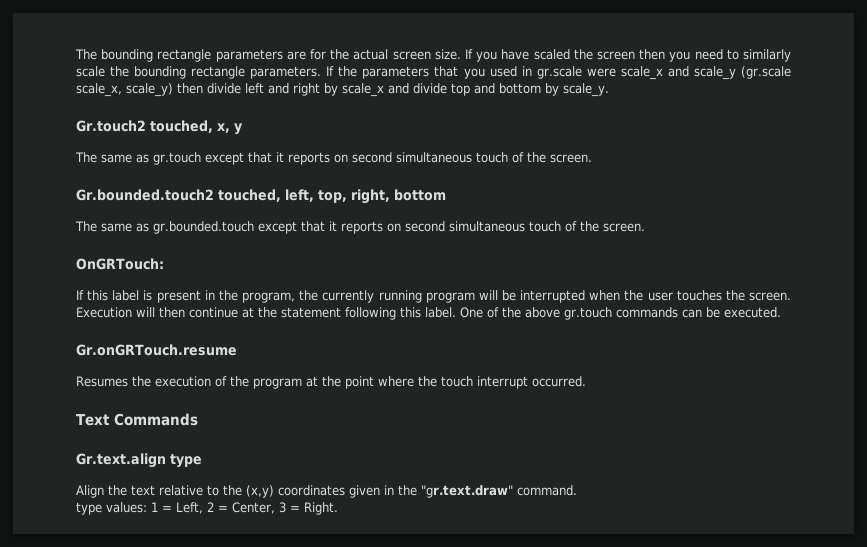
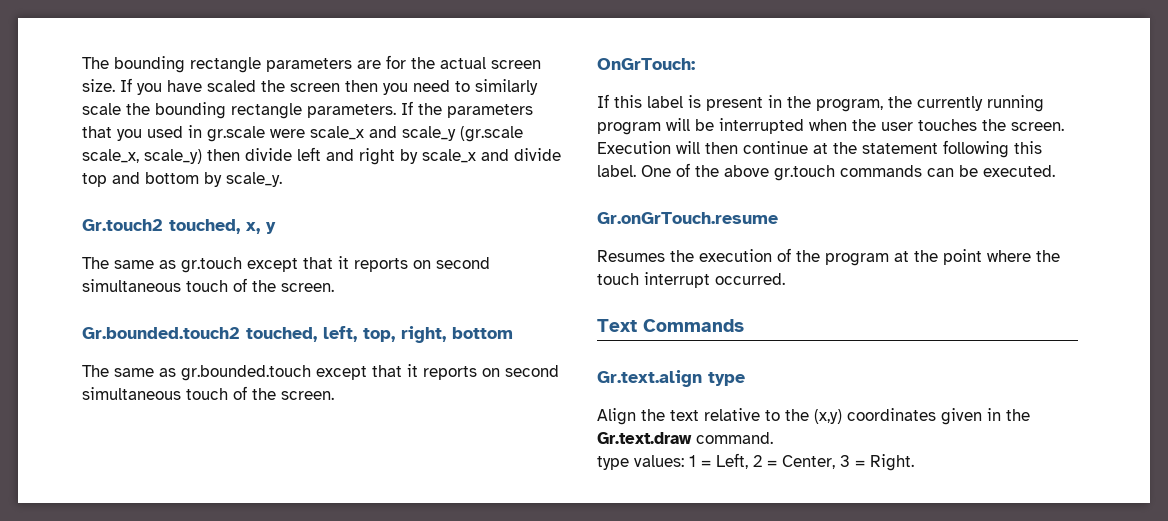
[76,258,164,270] OnGRTouch: -> [597,58,695,70] OnGrTouch:
[76,344,237,356] Gr.onGRTouch.resume -> [597,212,778,224] Gr.onGrTouch.resume
[421,485,513,498] "gr.text.draw" -> [597,432,692,444] Gr.text.draw

